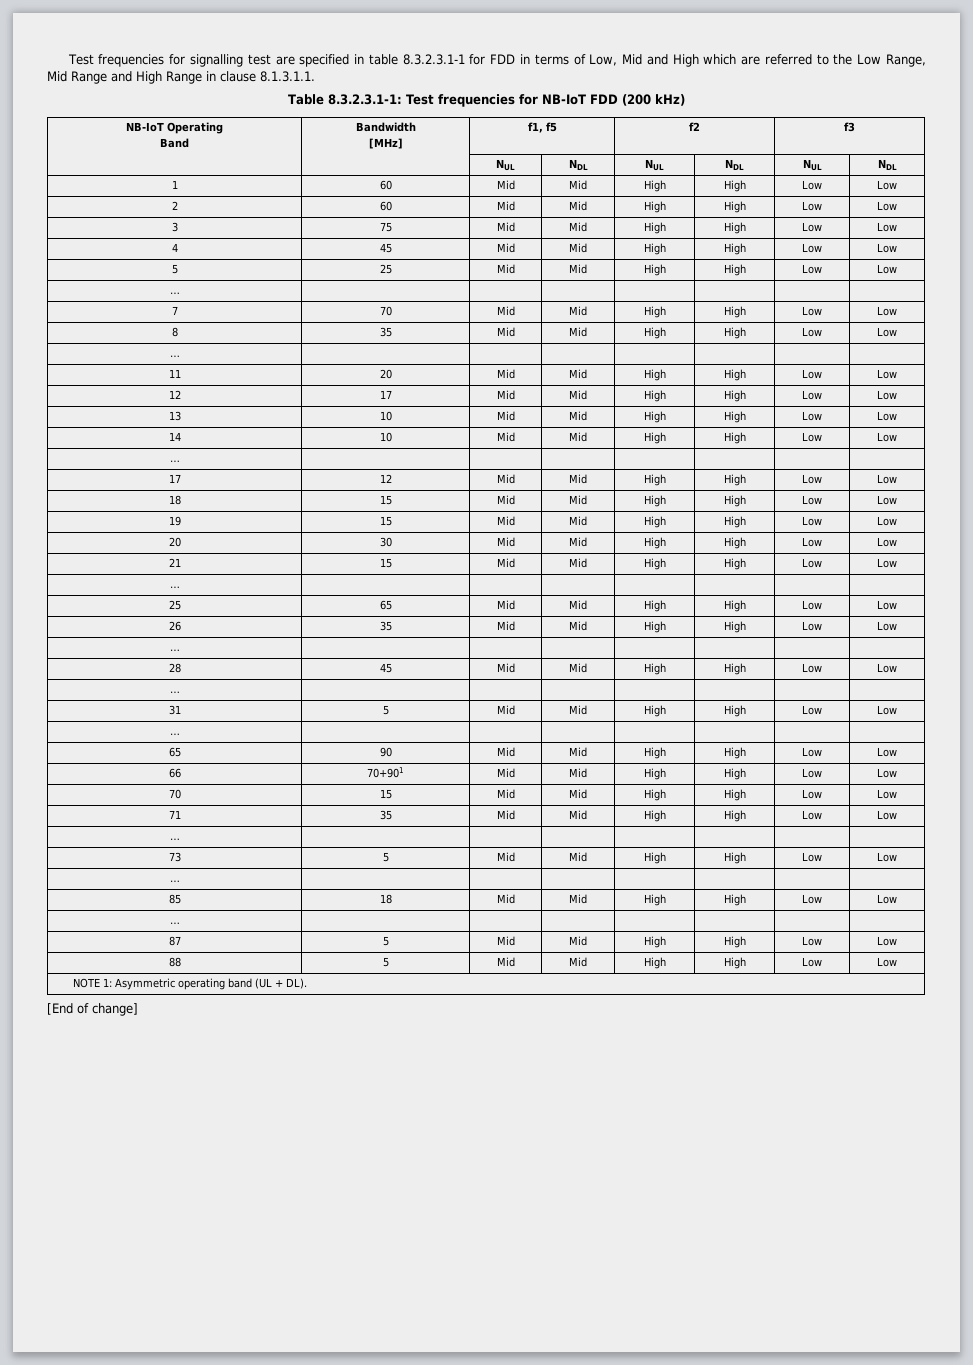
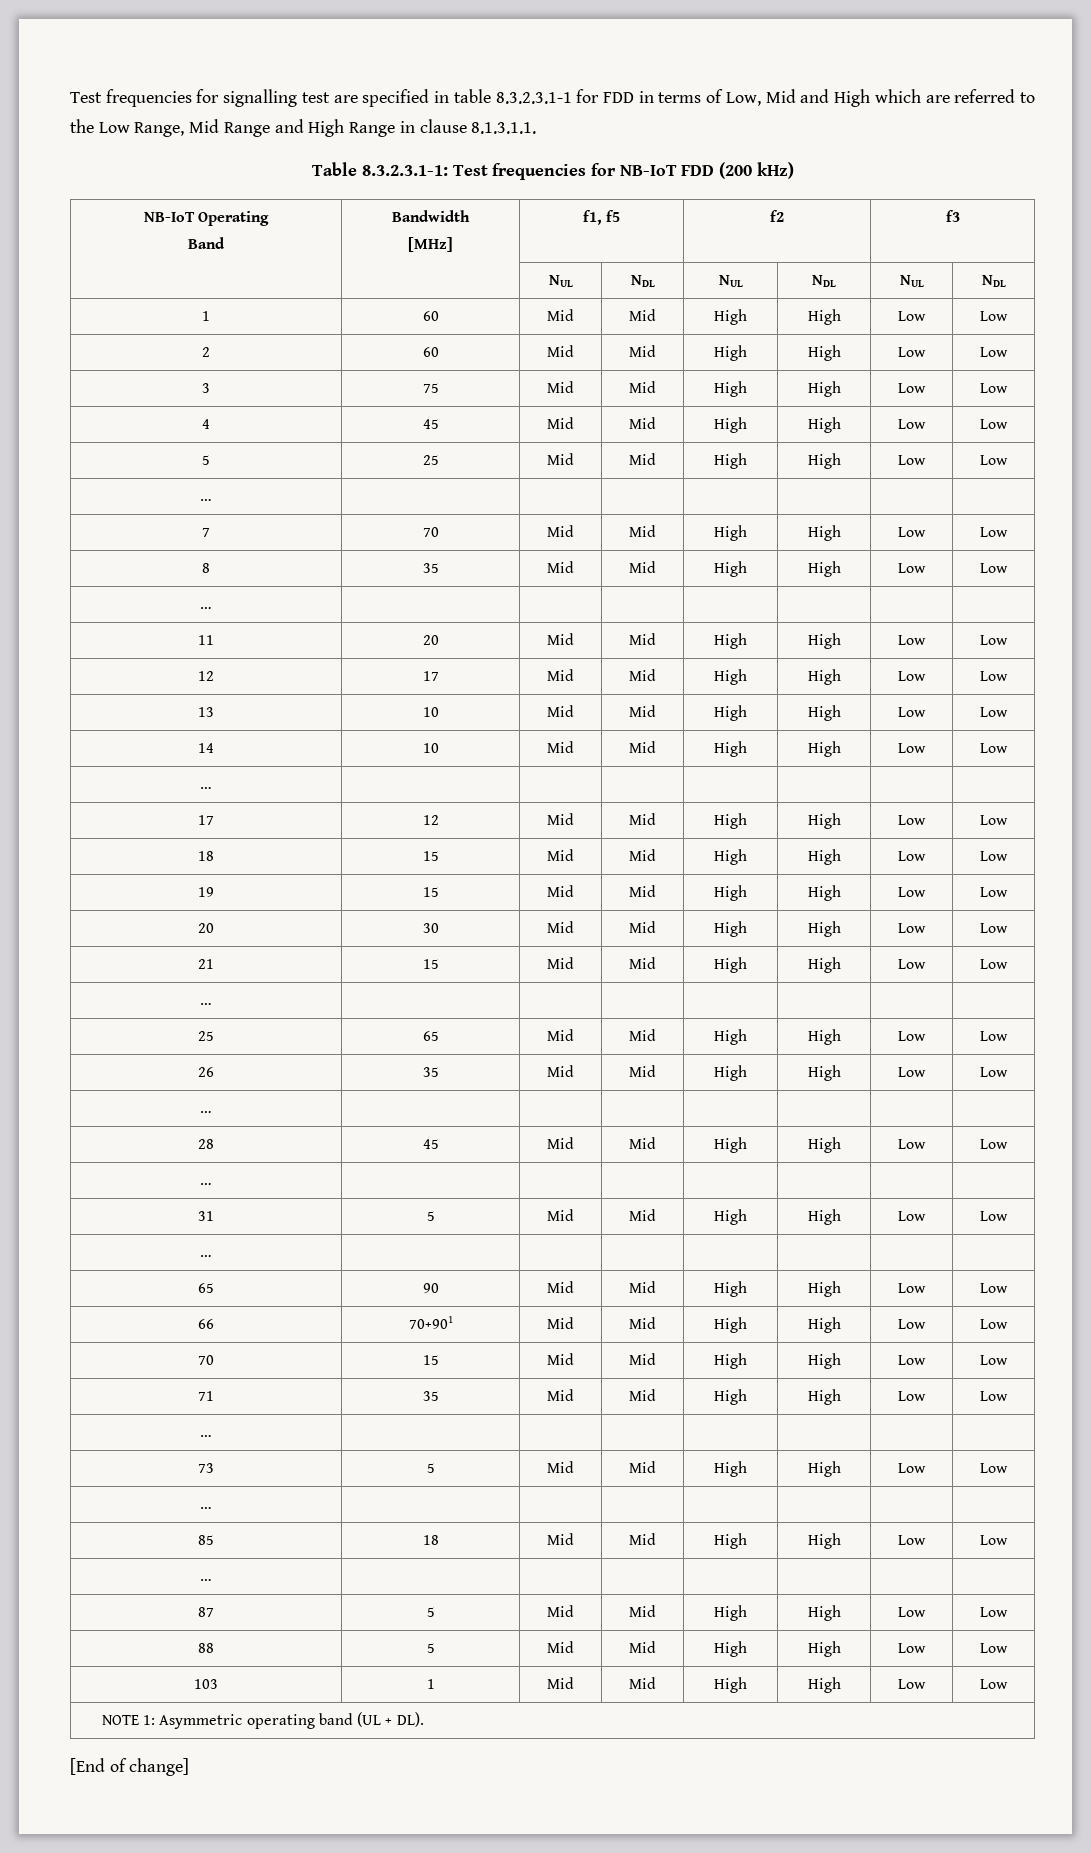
(897, 962) none -> [194,1679,218,1689] [426,1679,435,1689] [547,1677,574,1689] [629,1677,656,1689] [714,1677,747,1693] [807,1677,841,1693] [898,1679,926,1689] [980,1679,1008,1689] // 103 | 1 | Mid | Mid | High | High | Low | Low

